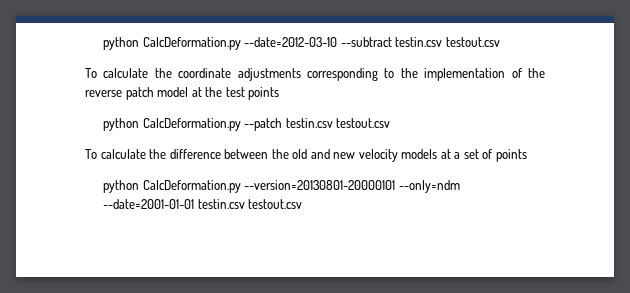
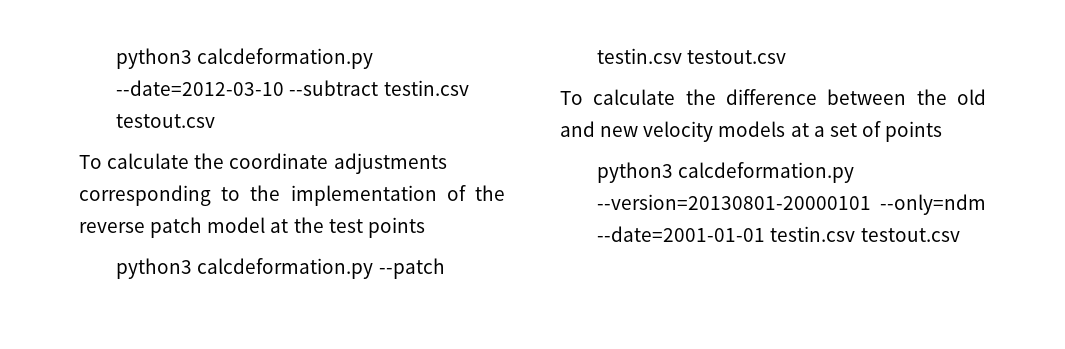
[103,37,241,50] python CalcDeformation.py -> [116,48,374,69] python3 calcdeformation.py
[103,118,241,131] python CalcDeformation.py -> [116,258,374,279] python3 calcdeformation.py
[103,180,241,193] python CalcDeformation.py -> [597,162,855,183] python3 calcdeformation.py

